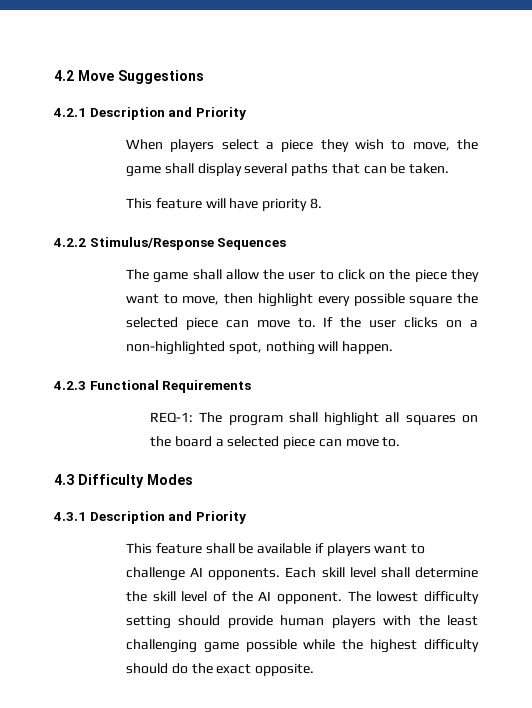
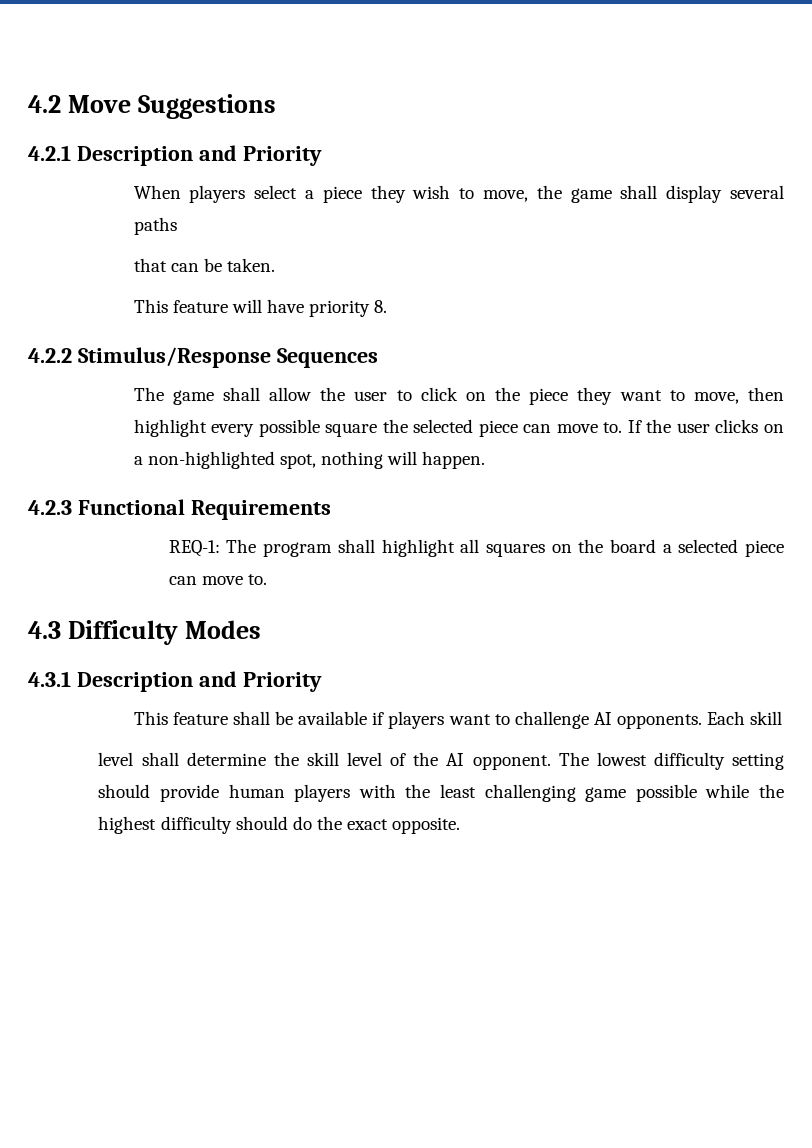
(329, 169) none -> (177, 226) //
(345, 572) none -> (783, 718) //

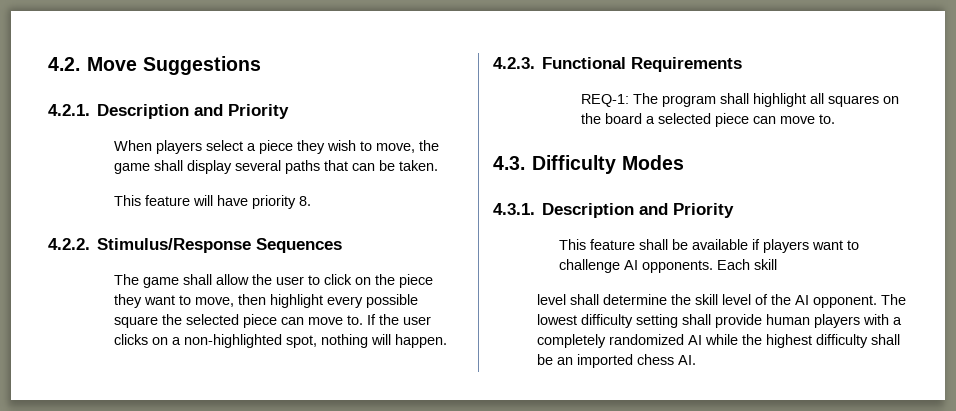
[28,95,61,113] 4.2 -> [48,57,80,71] 4.2.
[28,145,71,161] 4.2.1 -> [48,104,90,116] 4.2.1.
(177, 226) // -> (321, 167) none
[28,348,72,363] 4.2.2 -> [48,238,90,250] 4.2.2.
[28,500,72,515] 4.2.3 -> [493,57,535,69] 4.2.3.
[28,621,61,639] 4.3 -> [493,156,525,170] 4.3.
[28,671,71,687] 4.3.1 -> [493,203,535,215] 4.3.1.
[98,784,151,798] should -> [682,314,712,325] shall
[405,784,784,802] [98,816,461,834] the least challenging game possible while the highest difficulty should do the exact opposite. -> [893,317,903,325] [537,334,901,348] [537,354,697,368] a completely randomized AI while the highest difficulty shall be an imported chess AI.

